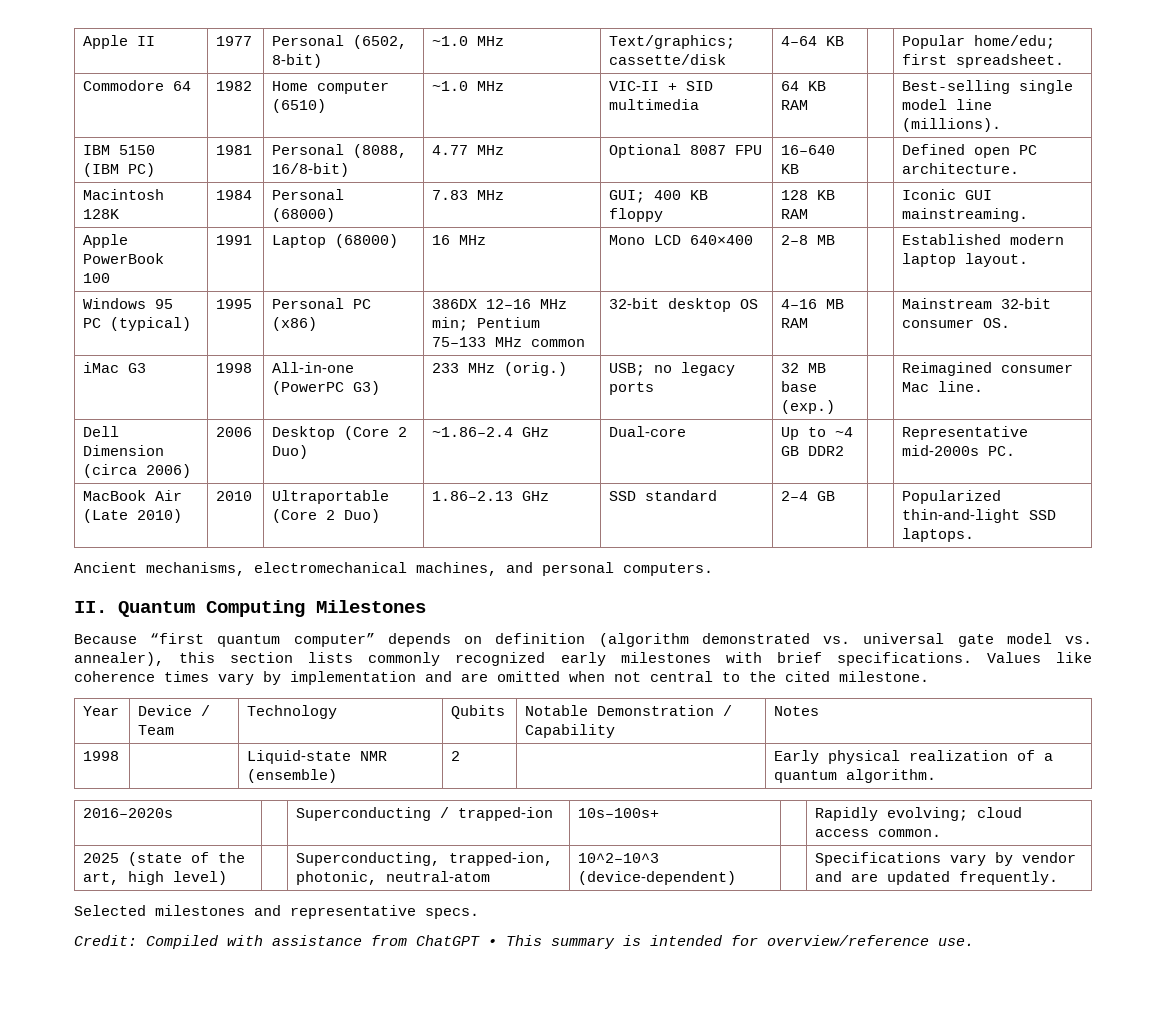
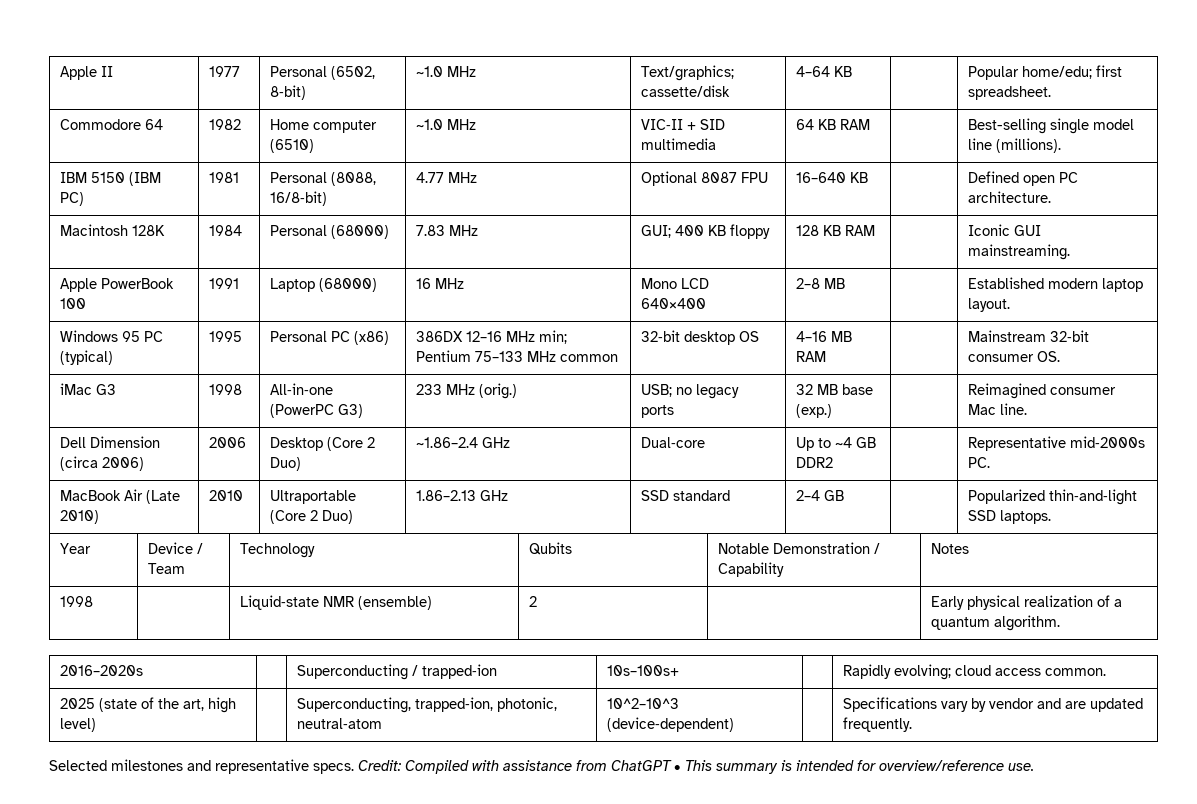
[74,562,713,576] [74,600,426,617] [74,633,1093,647] [74,652,1093,666] [74,671,929,685] // Ancient mechanisms, electromechanical machines, and personal computers. // II. Quantum Computing Milestones // Because “first quantum computer” depends on definition (algorithm demonstrated vs. universal gate model vs. annealer), this section lists commonly recognized early milestones with brief specifications. Values like coherence times vary by implementation and are omitted when not central to the cited milestone. -> (1052, 517) none
(479, 913) // -> (354, 768) none

